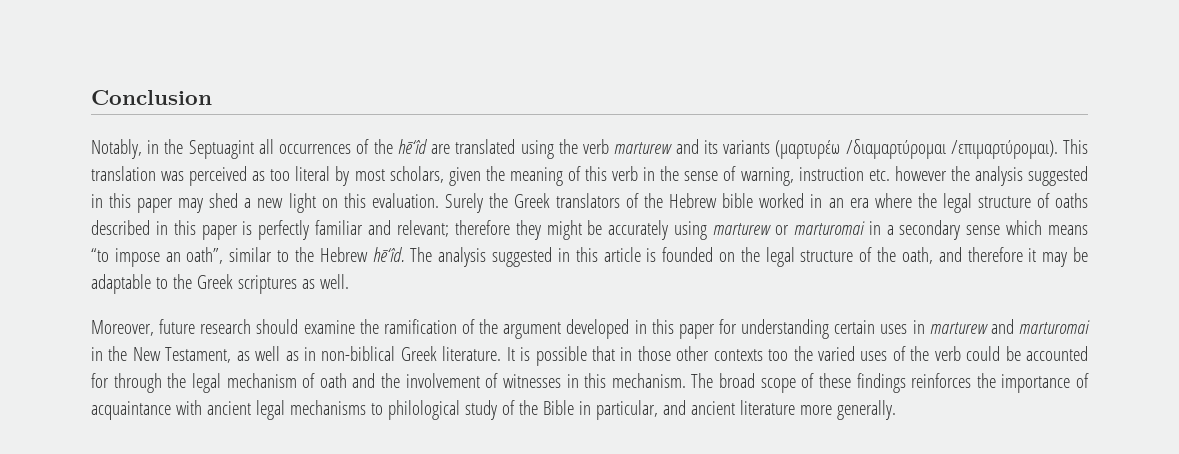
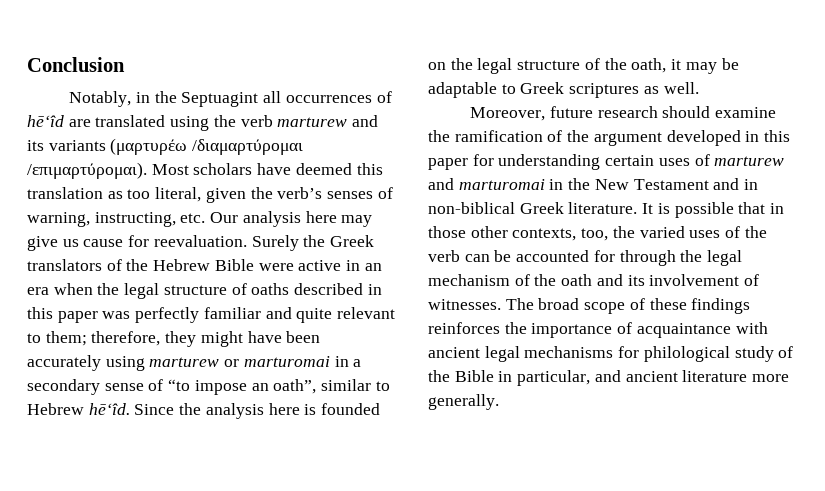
[373,139,393,154] the -> (392, 97) none
[1063,139,1089,154] [91,166,1089,186] [91,193,439,213] This translation was perceived as too literal by most scholars, given the meaning of this verb in the sense of warning, instruction etc. however the analysis suggested in this paper may shed a new light on this evaluation. -> [151,163,383,175] [27,187,393,203] [27,211,373,227] [27,235,247,251] Most scholars have deemed this translation as too literal, given the verb’s senses of warning, instructing, etc. Our analysis here may give us cause for reevaluation.
[722,193,805,208] bible worked -> [214,259,342,271] Bible were active
[874,193,912,208] where -> [53,283,93,295] when
[242,221,253,235] is -> [102,311,131,319] was
[396,220,603,240] relevant; therefore they might be -> [296,307,396,323] [27,331,321,347] quite relevant to them; therefore, they might have been
[1006,220,1088,235] which means -> [148,379,164,391] of
[294,247,314,262] the -> (390, 386) none
[410,247,641,267] The analysis suggested in this article -> [134,403,300,419] Since the analysis here
[938,247,1023,262] and therefore -> (667, 65) none
[172,274,192,289] the -> (516, 89) none
[912,320,925,334] in -> [694,154,710,166] of
[165,346,299,363] Testament, as well as -> [633,178,740,190] Testament and
[713,349,789,361] contexts too -> [512,228,609,241] contexts, too,
[966,346,1001,361] could -> [464,254,490,262] can
(316, 380) none -> [534,274,557,286] the
[381,373,400,388] the -> [627,275,645,286] its
[502,373,686,388] witnesses in this mechanism. -> [428,299,501,310] witnesses.
[370,403,383,415] to -> [618,346,640,358] for

